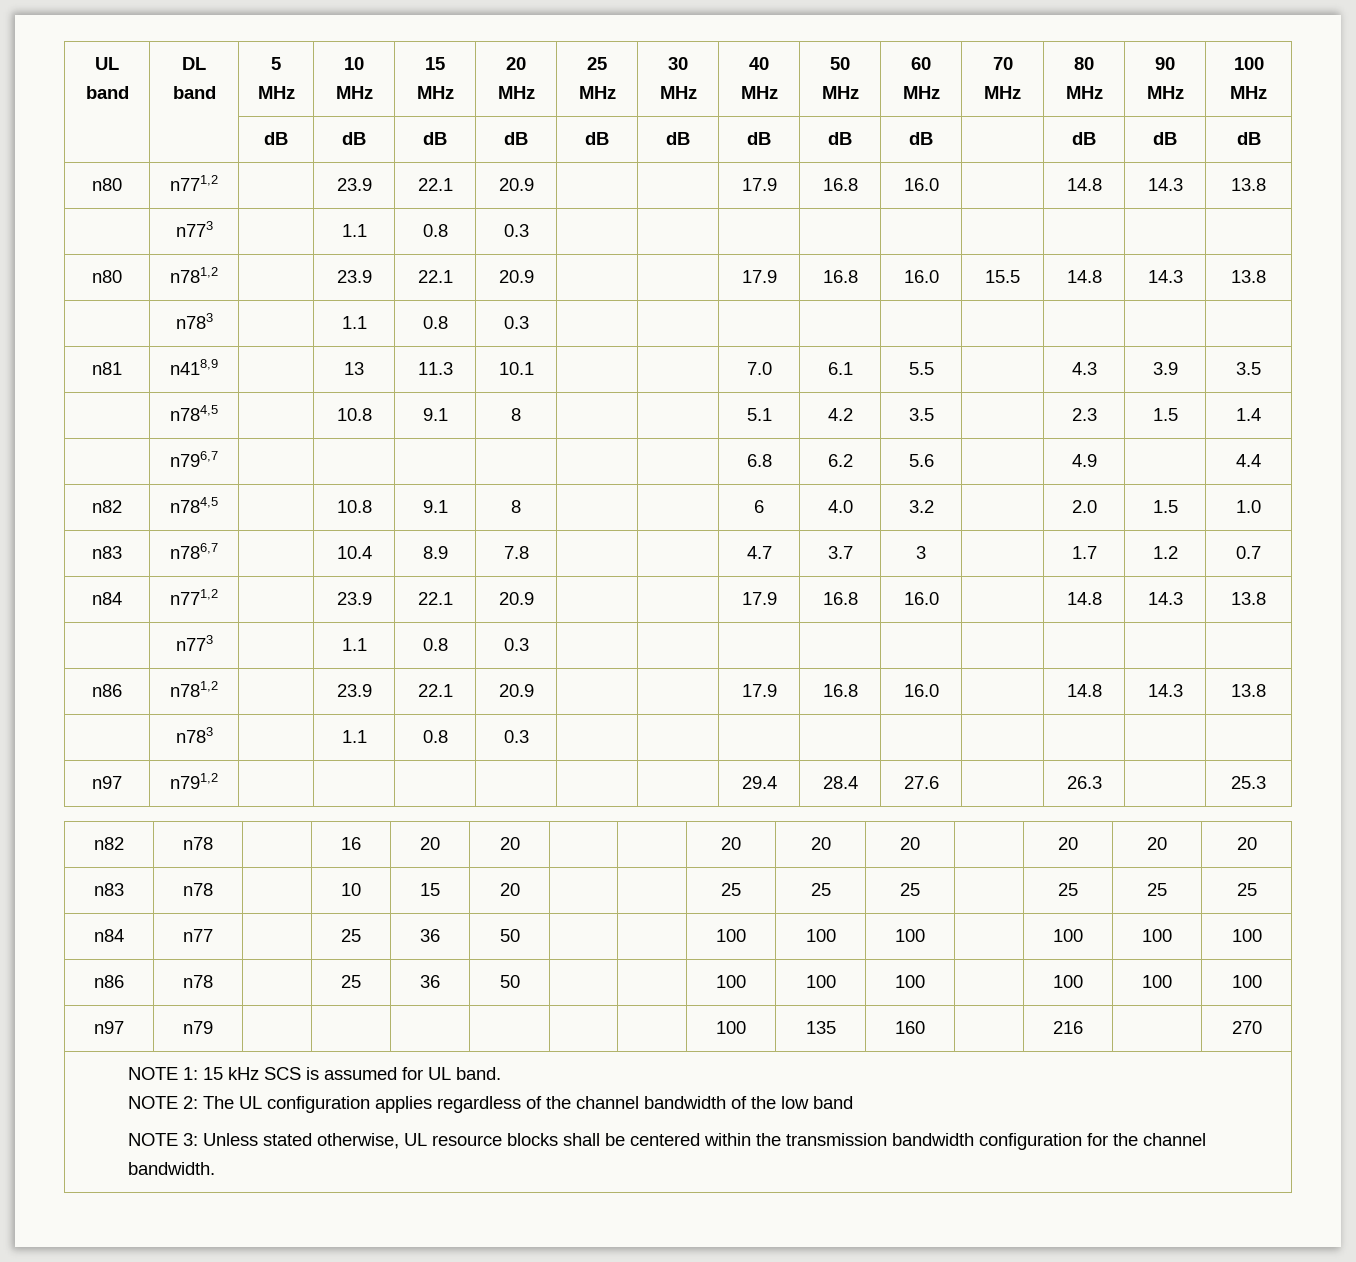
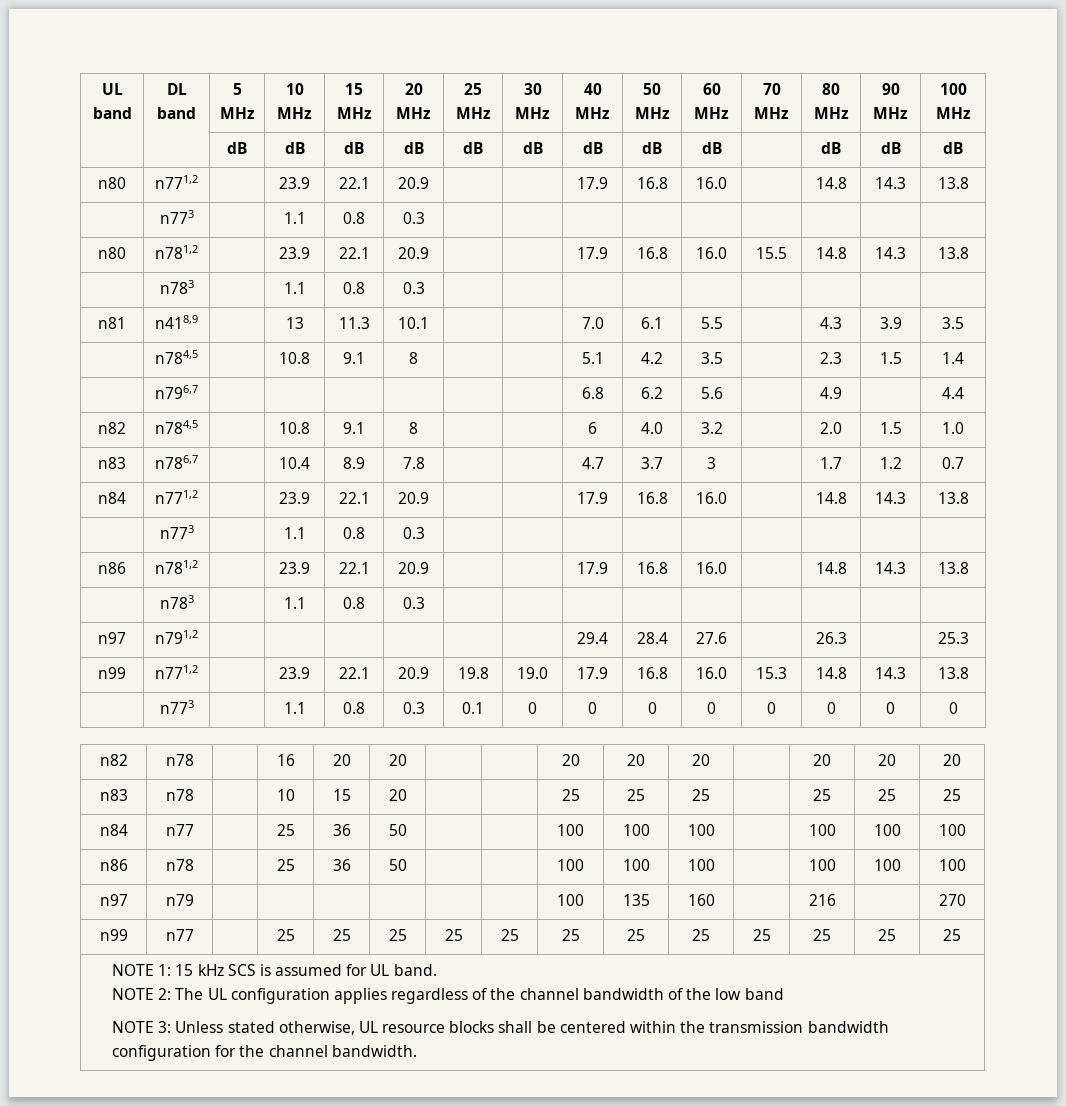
(1266, 782) none -> [98,667,126,679] [155,665,198,679] [279,667,310,679] [338,667,370,679] [398,667,429,679] [457,667,489,679] [517,667,548,679] [577,667,608,679] [636,667,668,679] [696,667,727,679] [756,667,787,679] [815,667,847,679] [875,667,906,679] [937,667,969,679] [159,700,194,714] [283,702,306,714] [343,702,365,714] [402,702,425,714] [462,702,484,714] [528,702,537,714] [588,702,597,714] [647,702,657,714] [707,702,716,714] [767,702,776,714] [826,702,836,714] [886,702,895,714] [948,702,958,714] // n99 | n771,2 | | 23.9 | 22.1 | 20.9 | 19.8 | 19.0 | 17.9 | 16.8 | 16.0 | 15.3 | 14.8 | 14.3 | 13.8 // | n773 | | 1.1 | 0.8 | 0.3 | 0.1 | 0 | 0 | 0 | 0 | 0 | 0 | 0 | 0
(1262, 1027) none -> [99,929,128,941] [165,929,194,941] [276,929,295,941] [332,929,351,941] [388,929,407,941] [444,929,463,941] [500,929,519,941] [561,929,580,941] [627,929,645,941] [692,929,710,941] [752,929,771,941] [813,929,831,941] [878,929,896,941] [943,929,961,941] // n99 | n77 | | 25 | 25 | 25 | 25 | 25 | 25 | 25 | 25 | 25 | 25 | 25 | 25

